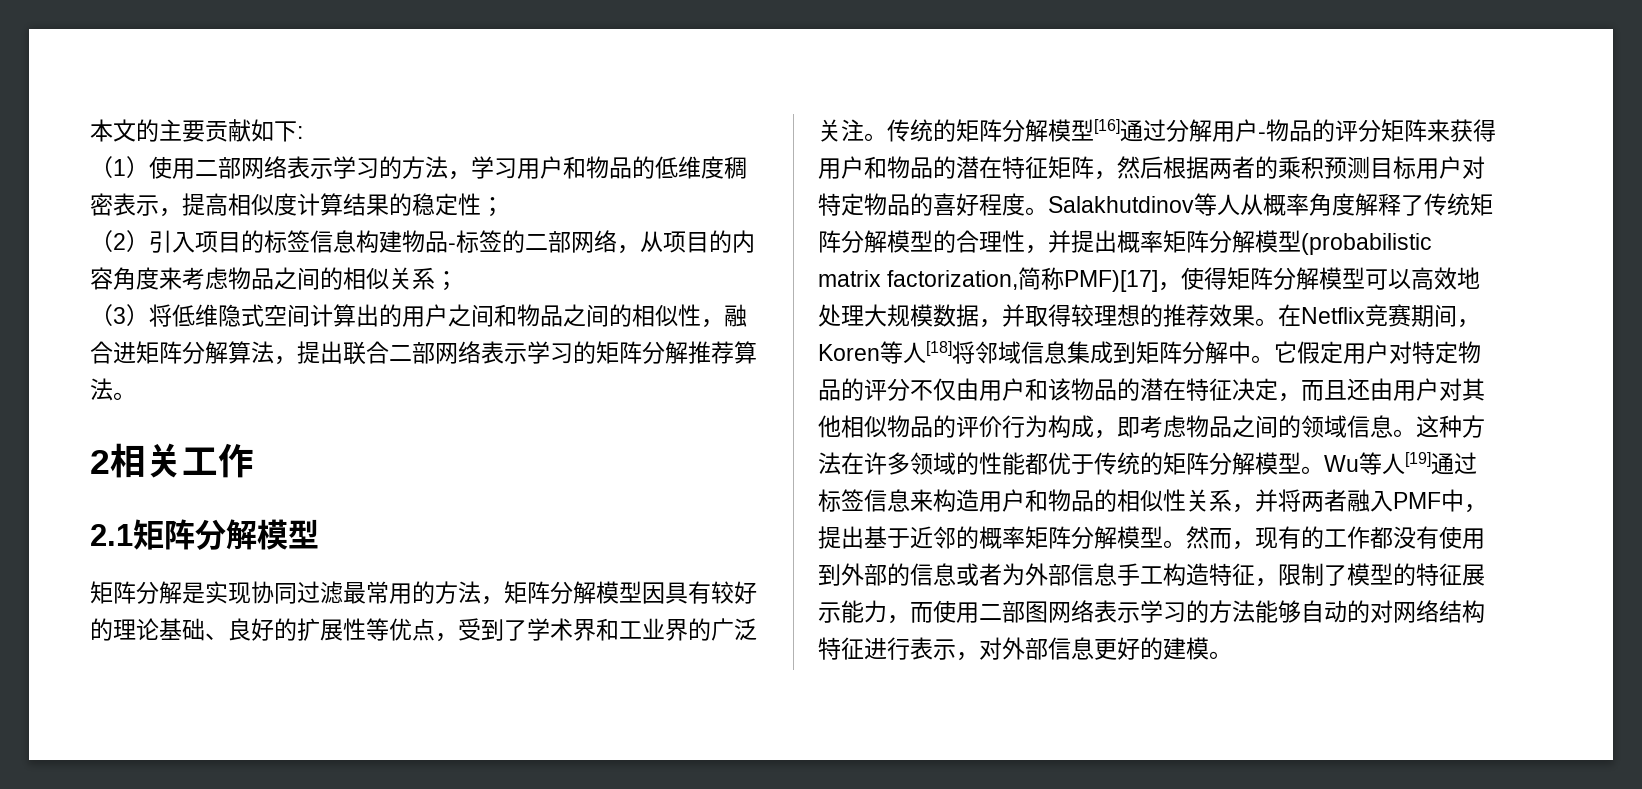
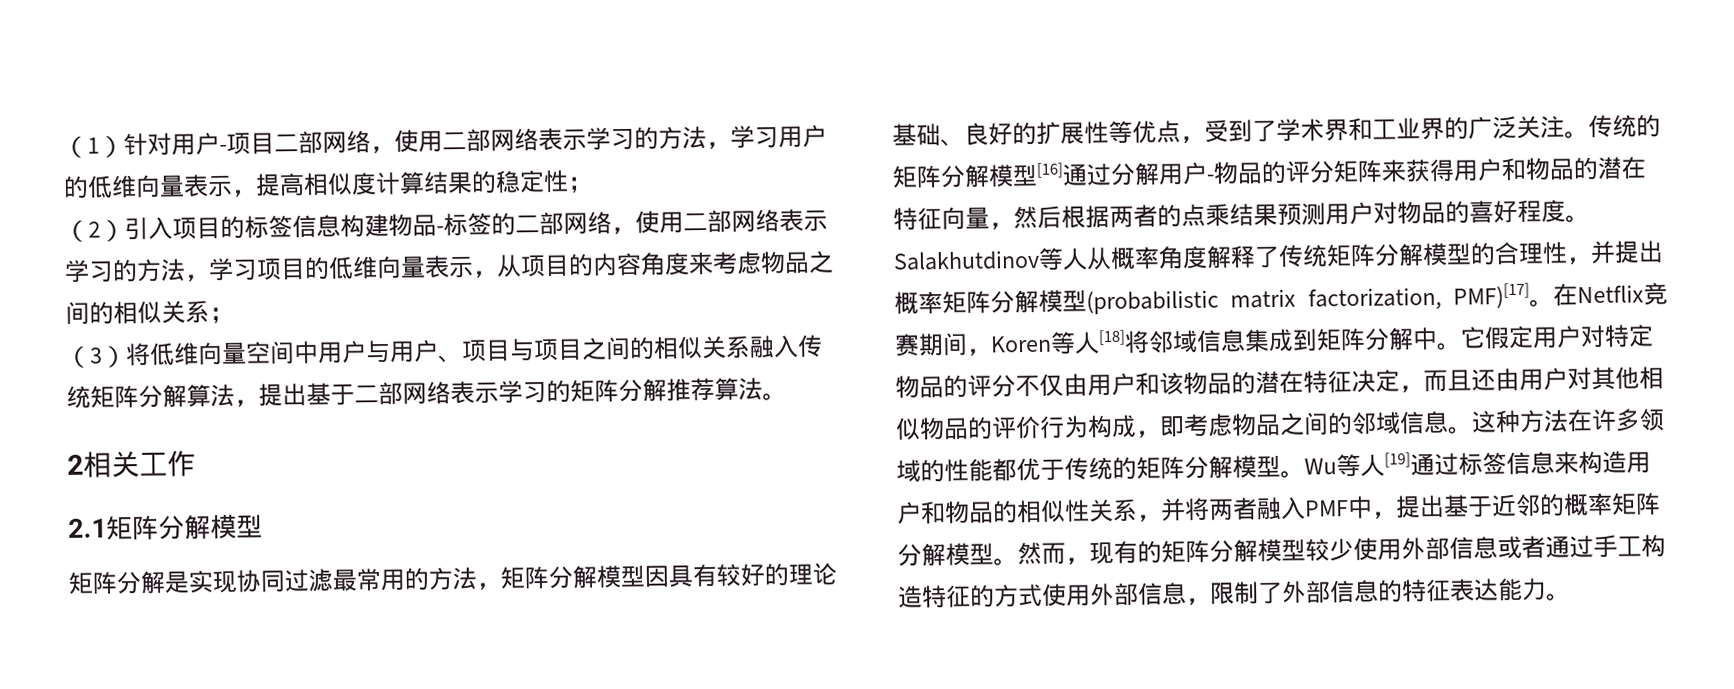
[90,119,303,142] [90,156,149,178] 本文的主要贡献如下: // （1） -> [63,130,395,158] （1）针对用户-项目二部网络，
[563,156,747,179] [90,193,113,216] 和物品的低维度稠密 -> [63,174,185,199] 的低维向量
(640, 249) none -> [635,208,828,234] [64,255,498,283] 使用二部网络表示学习的方法，学习项目的低维向量表示，
[218,304,747,328] [90,341,136,364] 隐式空间计算出的用户之间和物品之间的相似性，融合进 -> [197,334,823,366] [66,385,91,409] 向量空间中用户与用户、项目与项目之间的相似关系融入传统
[343,341,389,365] 联合 -> [306,382,355,406] 基于
[1048,156,1094,179] 矩阵 -> [941,206,990,231] 向量
[1278,156,1485,179] [818,193,864,216] 乘积预测目标用户对特定 -> [1181,201,1398,228] 点乘结果预测用户对
[1018,267,1481,292] [818,304,1255,328] 简称PMF)[17]，使得矩阵分解模型可以高效地处理大规模数据，并取得较理想的推荐效果 -> [1453,282,1530,309] PMF)[17]
[1301,415,1324,438] 领 -> [1351,411,1377,435] 邻
[1324,526,1485,549] [818,563,1485,587] [818,600,1485,624] [818,637,1209,661] 工作都没有使用到外部的信息或者为外部信息手工构造特征，限制了模型的特征展示能力，而使用二部图网络表示学习的方法能够自动的对网络结构特征进行表示，对外部信息更好的建模 -> [1161,534,1666,564] [897,577,1547,609] 矩阵分解模型较少使用外部信息或者通过手工构造特征的方式使用外部信息，限制了外部信息的特征表达能力

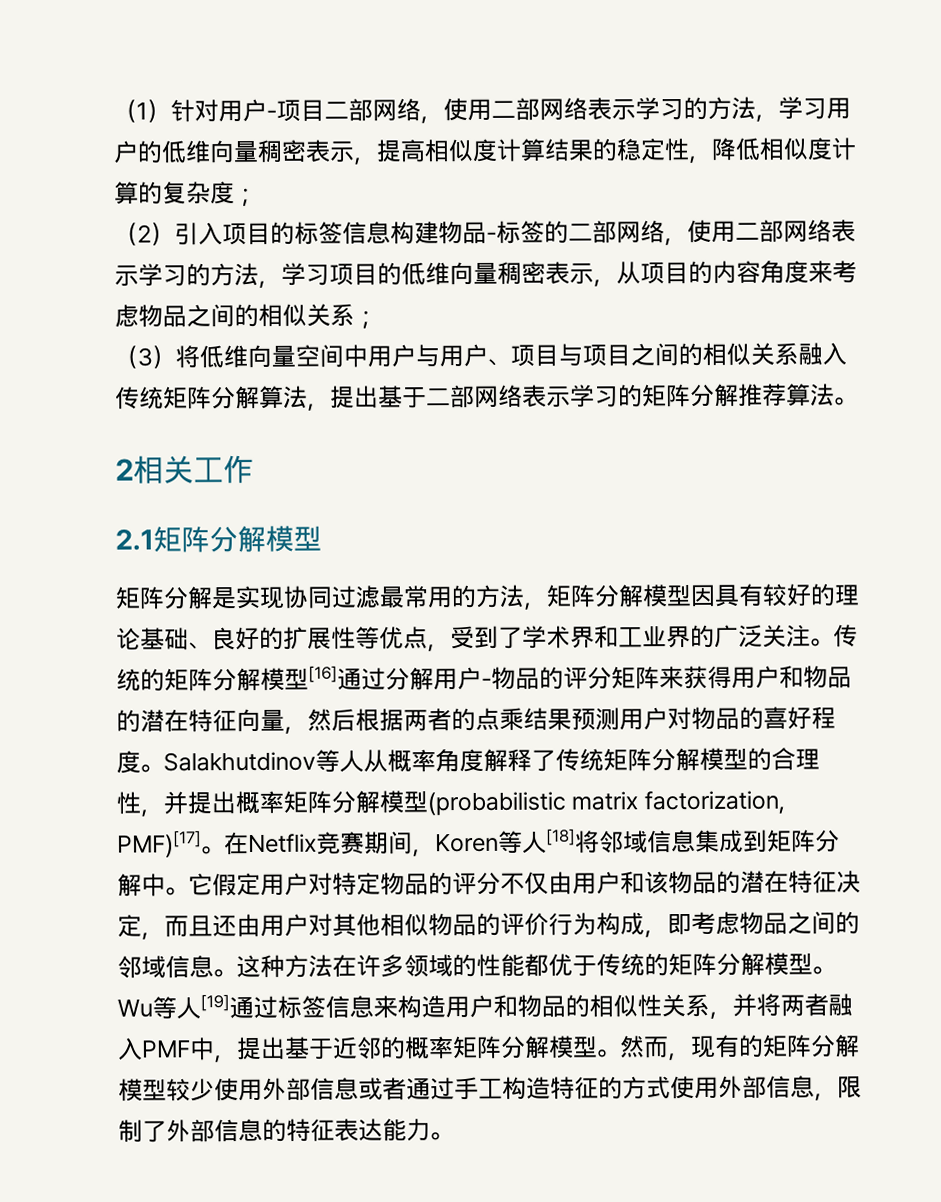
(185, 186) none -> [257,139,307,163] 稠密
(569, 181) none -> [688,137,857,164] [114,181,235,205] ，降低相似度计算的复杂度
(426, 267) none -> [497,261,546,285] 稠密

